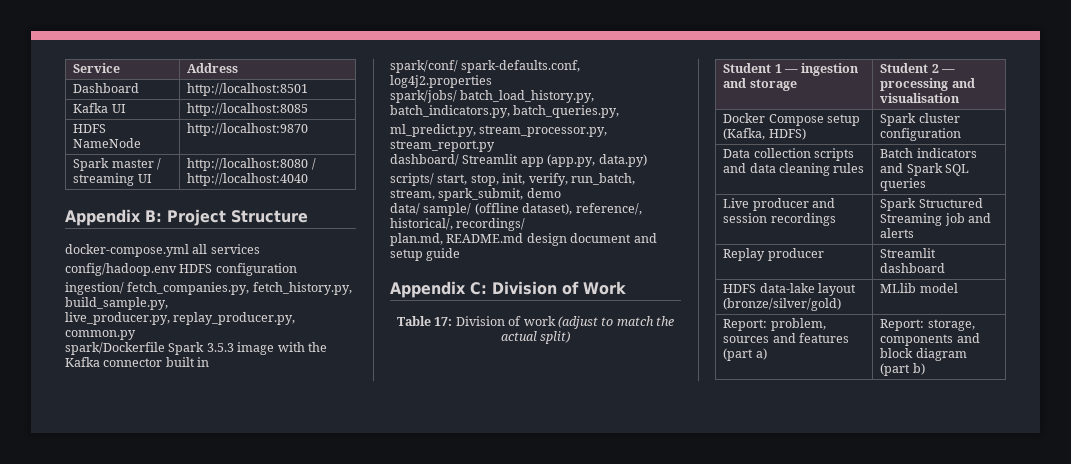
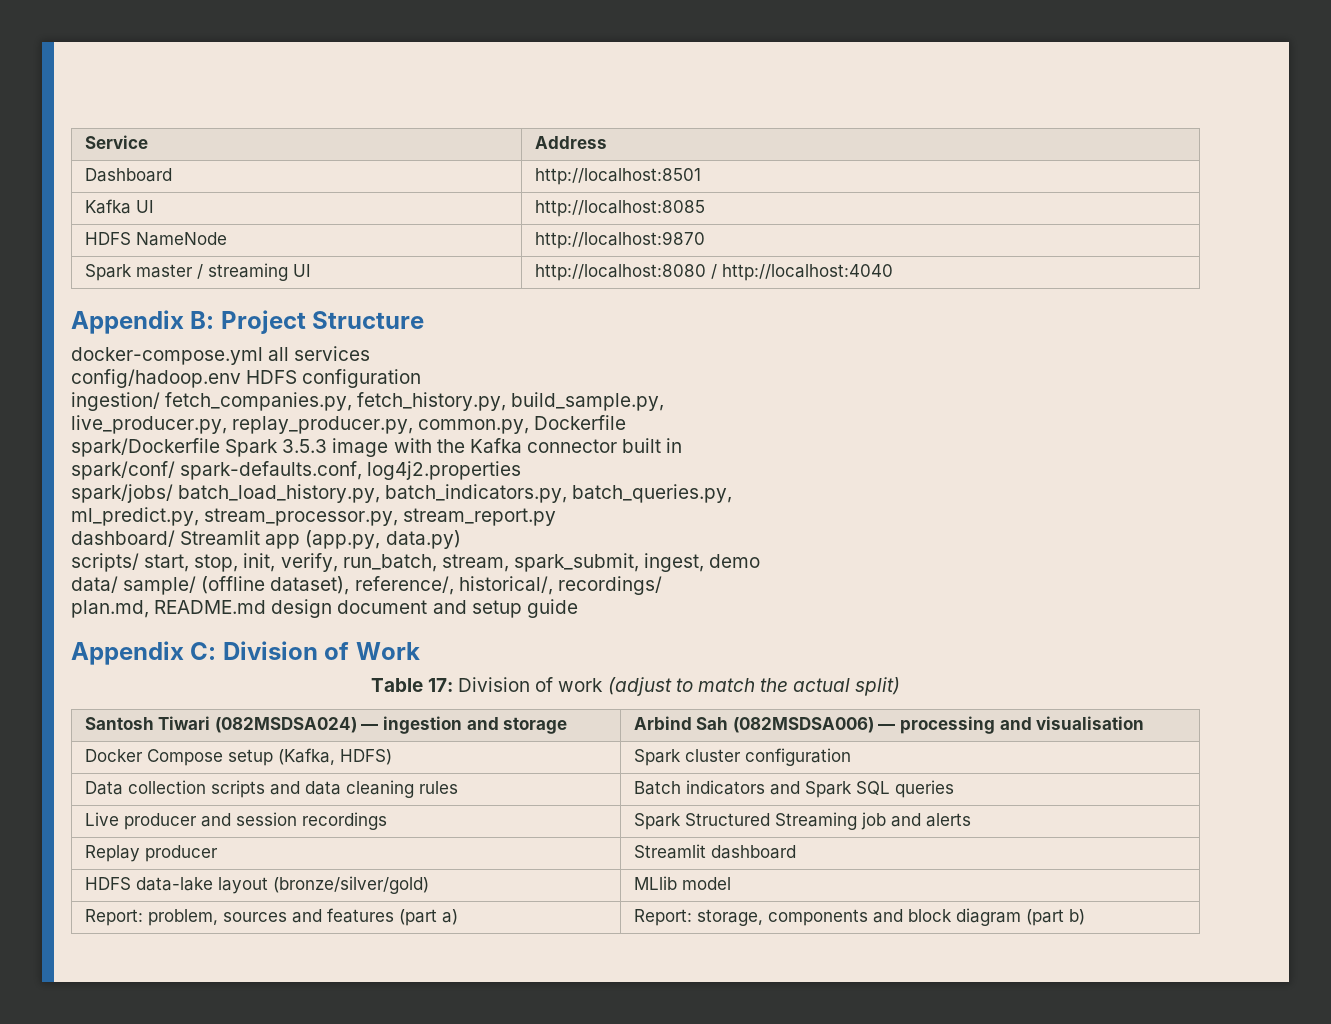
[65,330,136,340] common.py -> [418,415,627,434] common.py, Dockerfile
(524, 194) none -> [644,553,705,572] ingest,
[723,63,782,73] Student 1 -> [84,716,357,733] Santosh Tiwari (082MSDSA024)
[880,63,939,73] Student 2 -> [633,716,874,733] Arbind Sah (082MSDSA006)

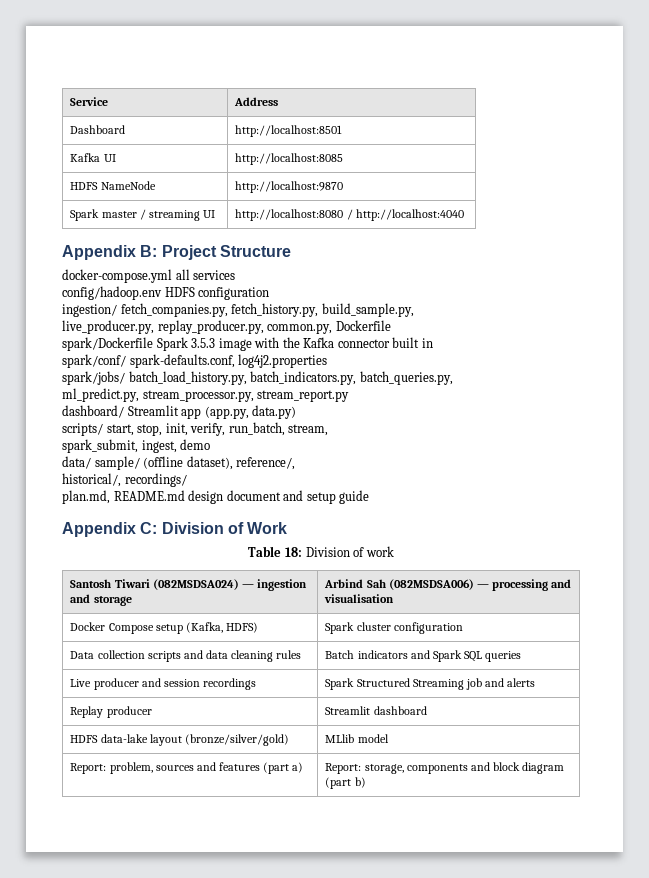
(509, 563) none -> (329, 430) //
(454, 585) none -> (296, 463) //
[427,678,453,692] 17: -> [284,547,302,557] 18:
[607,677,901,696] (adjust to match the actual split) -> (394, 551) none

